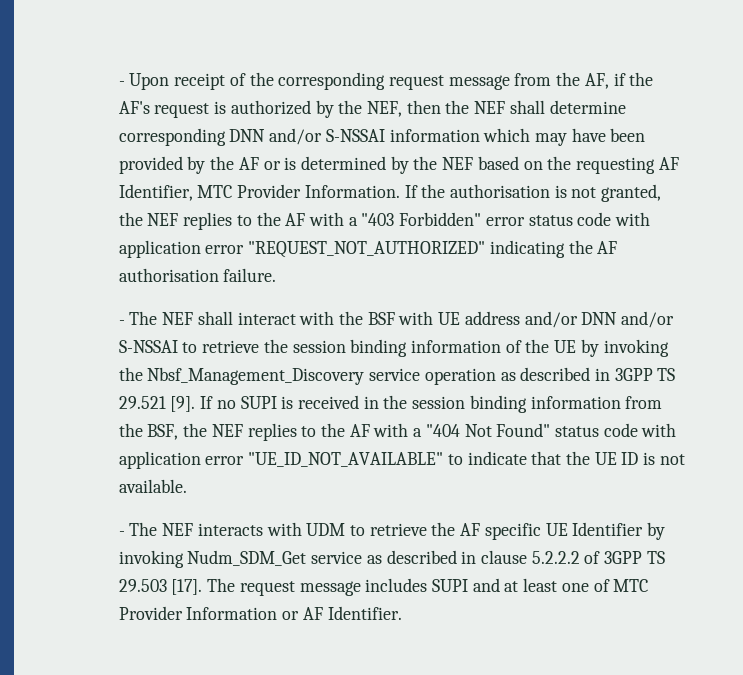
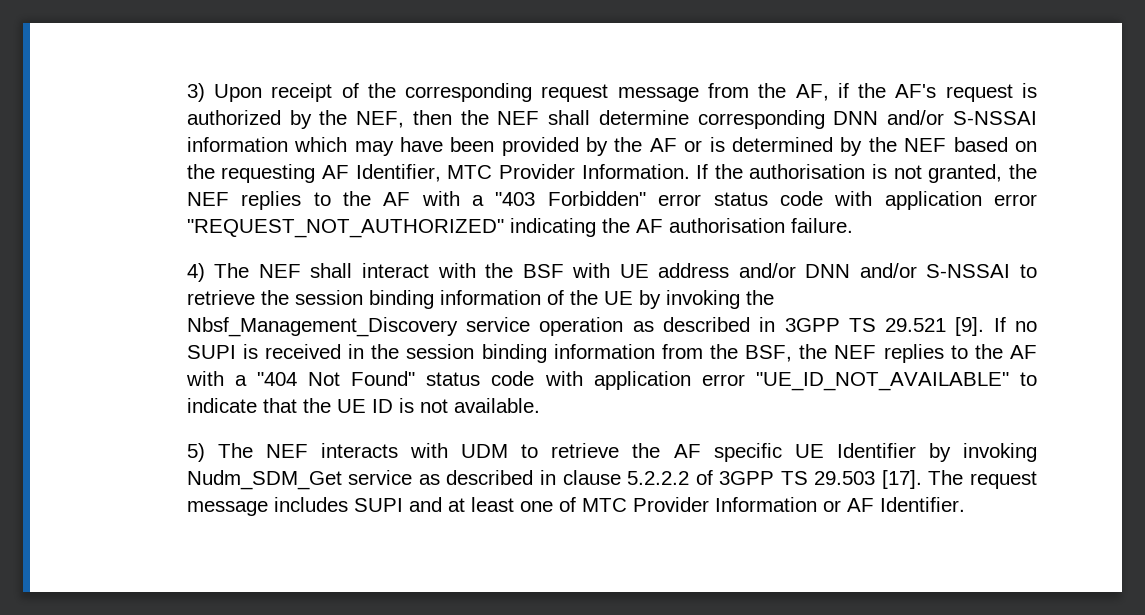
[118,81,125,86] - -> [186,83,205,102] 3)
[118,320,125,325] - -> [186,263,205,282] 4)
[118,531,125,536] - -> [186,443,205,462] 5)

